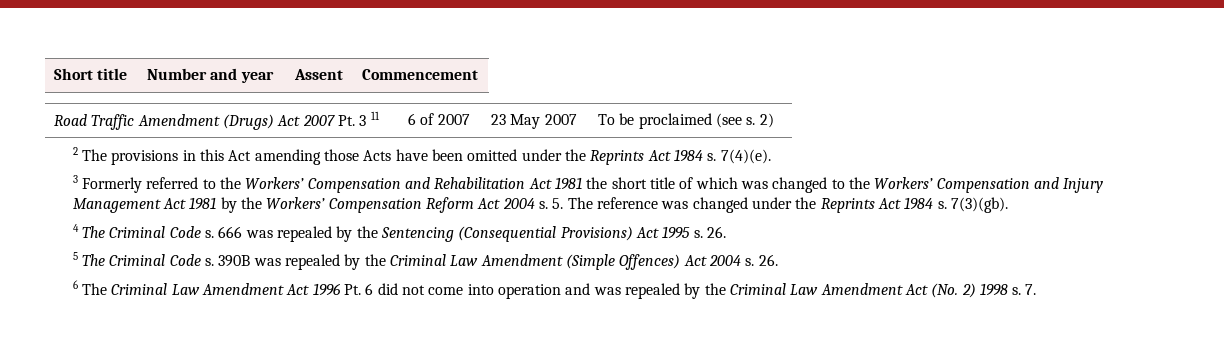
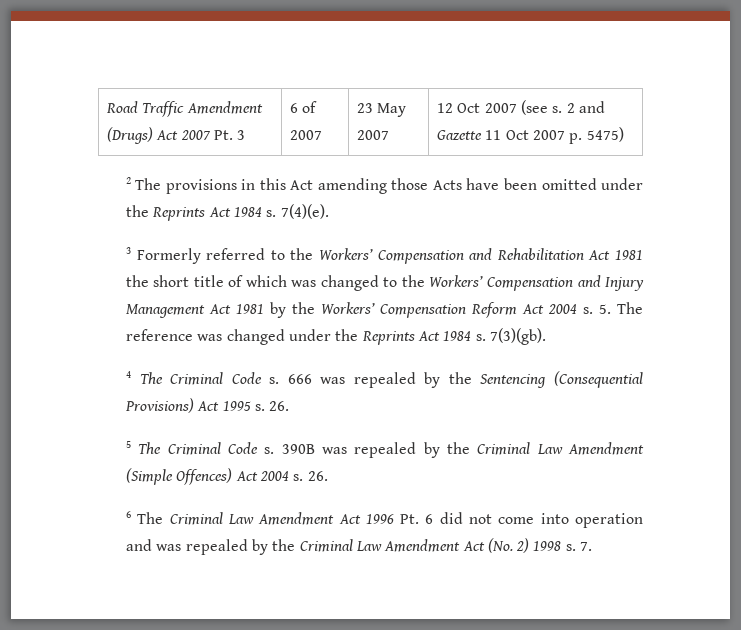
[54,68,128,80] [147,68,274,83] [294,69,344,80] [362,69,479,80] Short title | Number and year | Assent | Commencement // -> (106, 107) none
[370,111,380,120] 11 -> (246, 135) none
[598,113,774,129] To be proclaimed (see s. 2) -> [437,100,605,115] [437,127,624,144] 12 Oct 2007 (see s. 2 and Gazette 11 Oct 2007 p. 5475)

